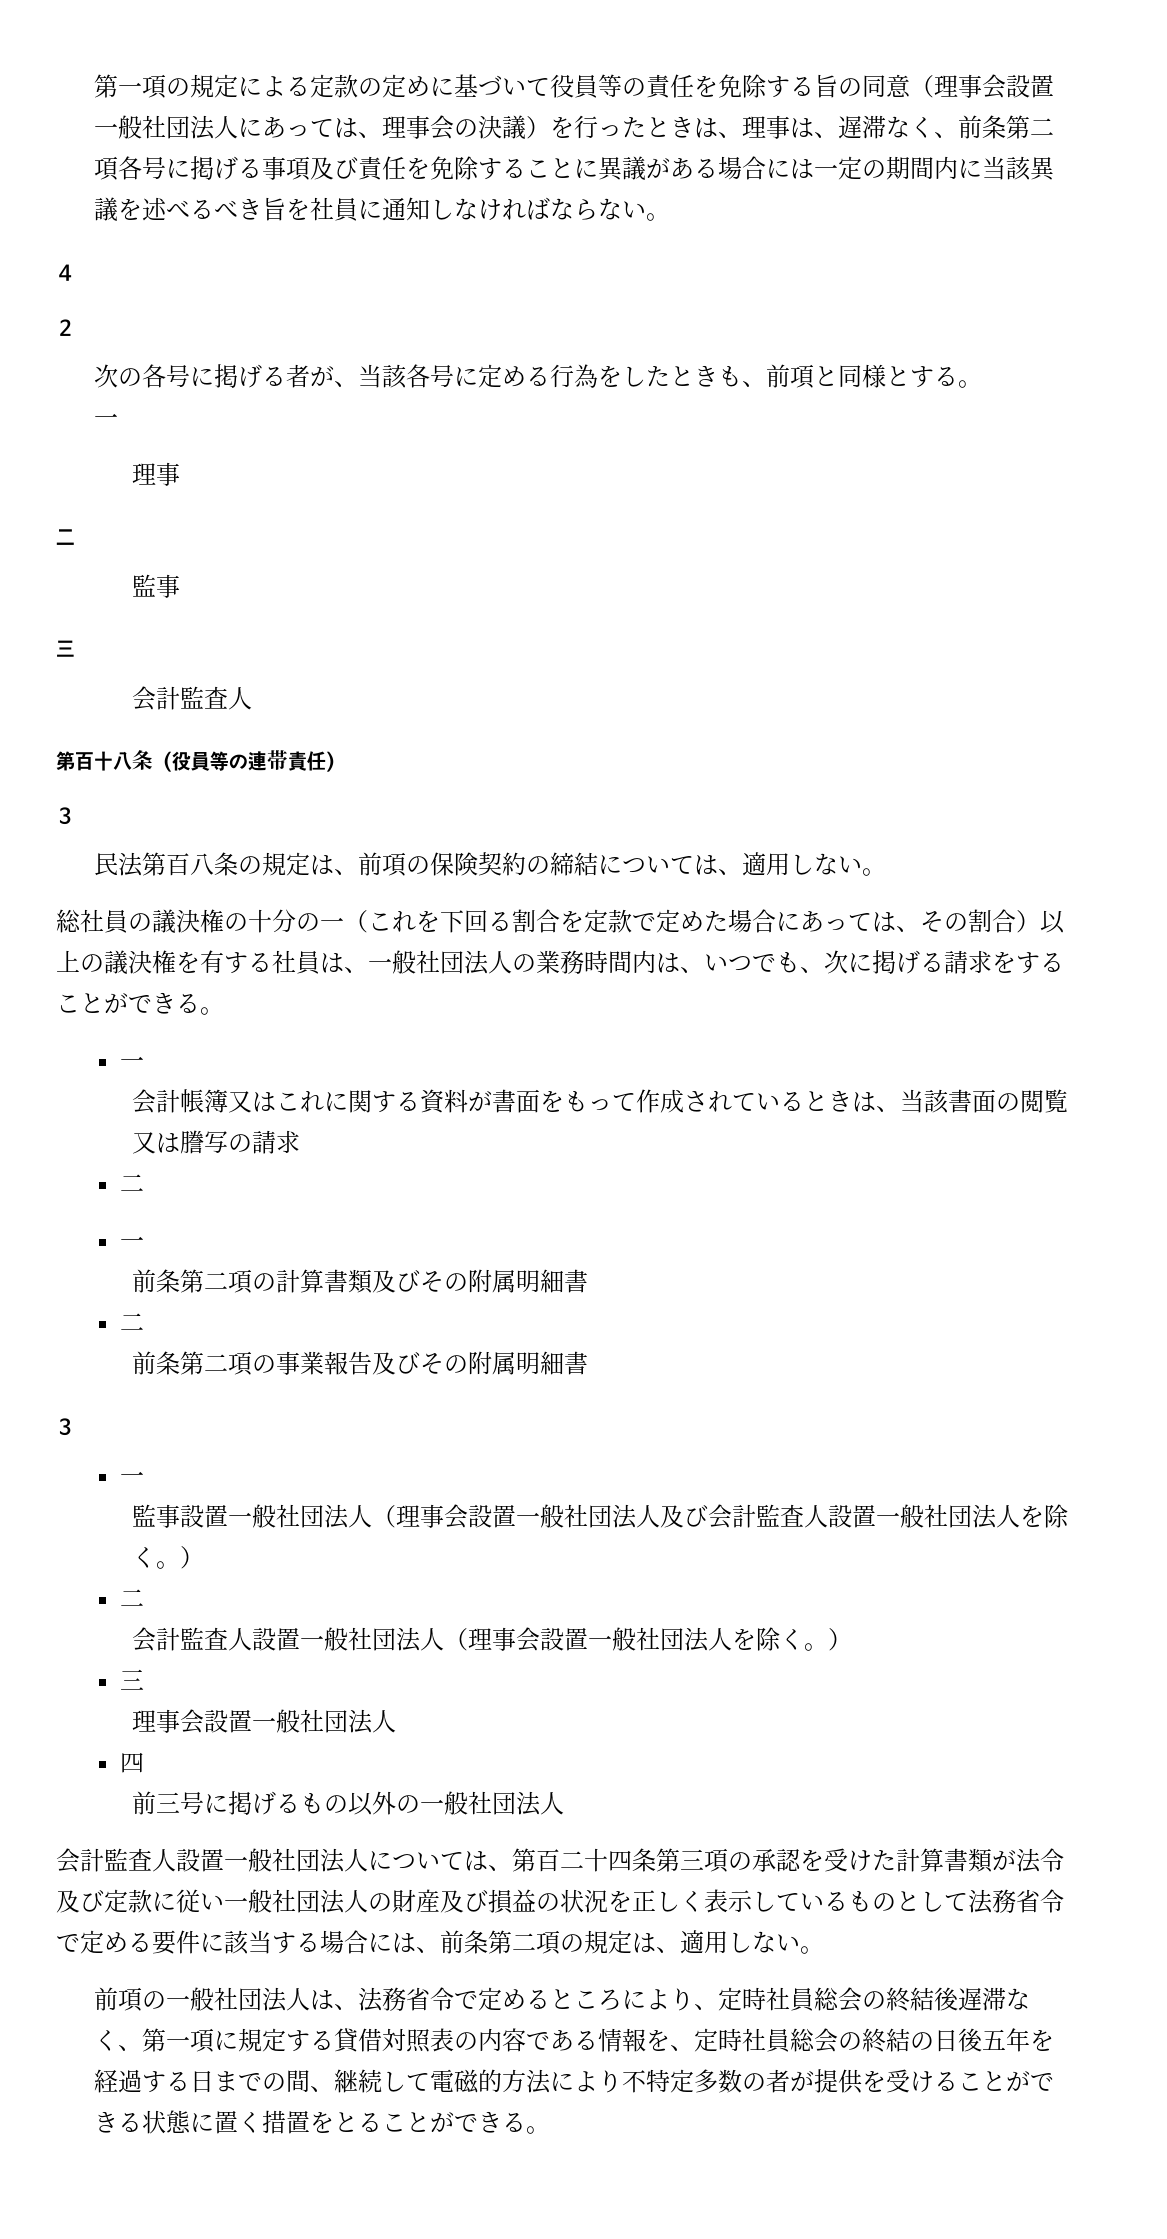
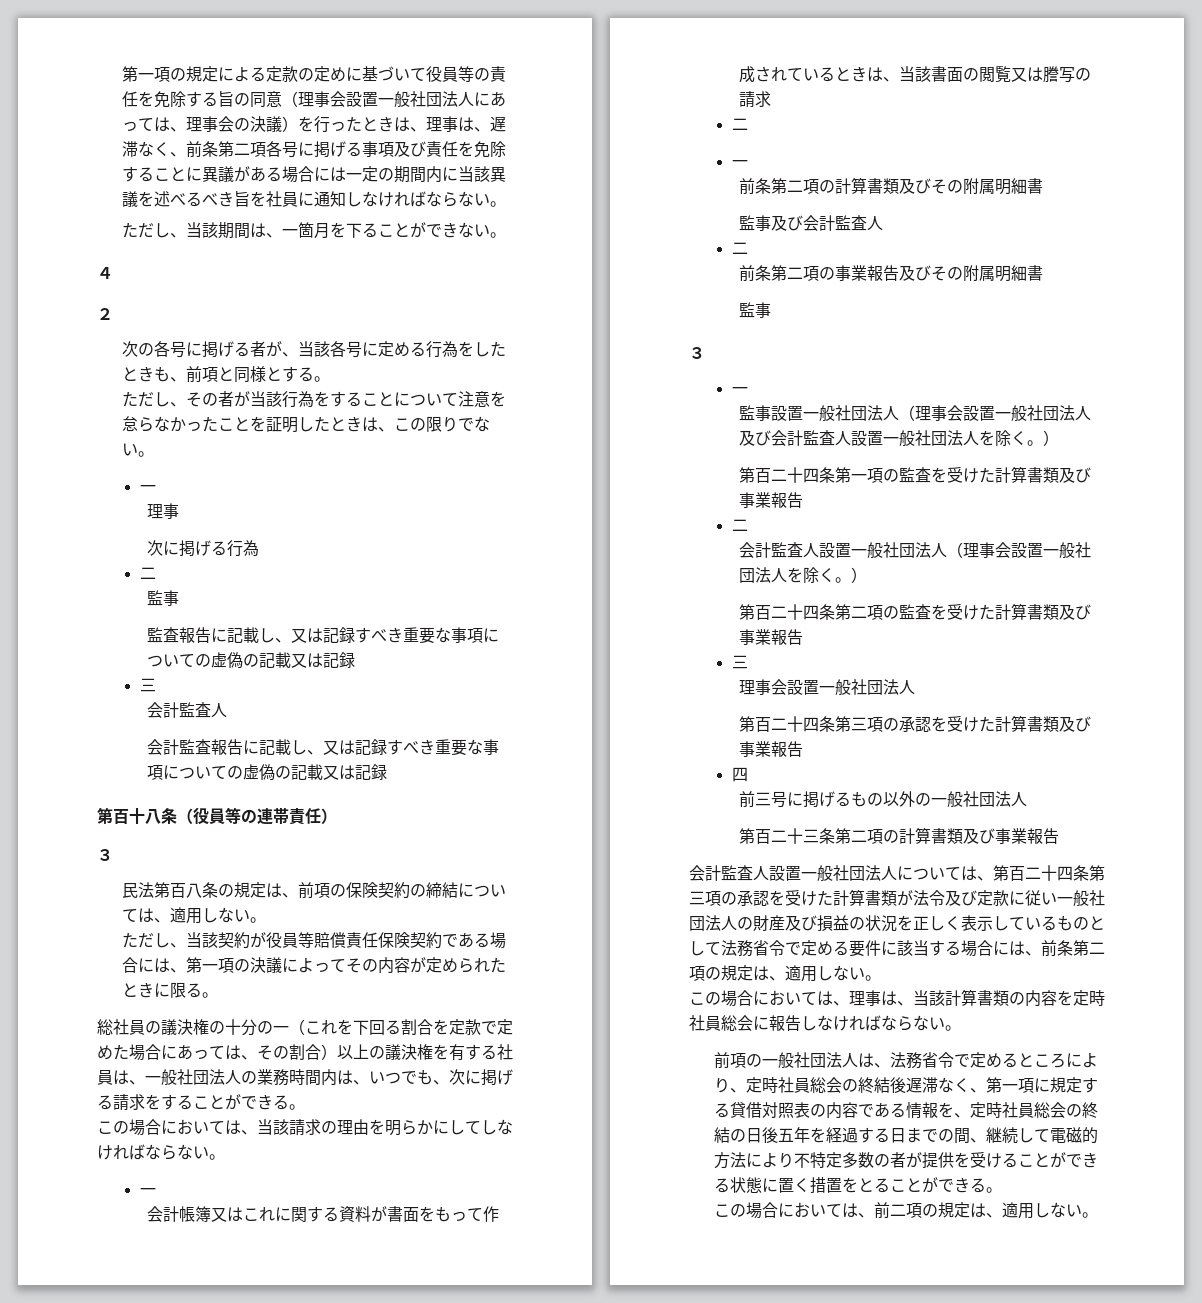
(670, 217) none -> [122,222,507,239] // ただし、当該期間は、一箇月を下ることができない。
[93,413,118,426] [131,462,180,486] [56,529,75,545] [131,574,180,598] [56,640,75,657] [131,686,252,711] 一 // 理事 // 二 // 監事 // 三 // 会計監査人 -> [122,391,507,408] [122,416,491,433] [122,443,155,457] [139,485,156,492] [147,503,180,519] [147,540,260,557] [139,567,156,579] [147,590,180,606] [147,627,500,644] [147,652,356,668] [139,678,156,692] [147,702,228,718] [147,739,500,756] [147,764,388,780] ただし、その者が当該行為をすることについて注意を怠らなかったことを証明したときは、この限りでない。 // 一 // 理事 // 次に掲げる行為 // 二 // 監事 // 監査報告に記載し、又は記録すべき重要な事項についての虚偽の記載又は記録 // 三 // 会計監査人 // 会計監査報告に記載し、又は記録すべき重要な事項についての虚偽の記載又は記録
(886, 872) none -> [122,932,507,949] [122,957,507,974] [122,982,219,998] // ただし、当該契約が役員等賠償責任保険契約である場合には、第一項の決議によってその内容が定められたときに限る。
(224, 1011) none -> [97,1119,513,1136] [97,1144,225,1160] // この場合においては、当該請求の理由を明らかにしてしなければならない。
(588, 1281) none -> [739,215,884,231] // 監事及び会計監査人
(588, 1363) none -> [739,302,772,318] // 監事
(204, 1557) none -> [739,466,1092,483] [739,492,804,508] // 第百二十四条第一項の監査を受けた計算書類及び事業報告
(852, 1639) none -> [739,603,1092,620] [739,629,804,645] // 第百二十四条第二項の監査を受けた計算書類及び事業報告
(396, 1721) none -> [739,715,1092,732] [739,741,804,757] // 第百二十四条第三項の承認を受けた計算書類及び事業報告
(564, 1803) none -> [739,827,1060,844] // 第百二十三条第二項の計算書類及び事業報告
(824, 1950) none -> [689,989,1105,1007] [689,1015,961,1031] // この場合においては、理事は、当該計算書類の内容を定時社員総会に報告しなければならない。
(550, 2130) none -> [714,1202,1099,1219] // この場合においては、前二項の規定は、適用しない。

